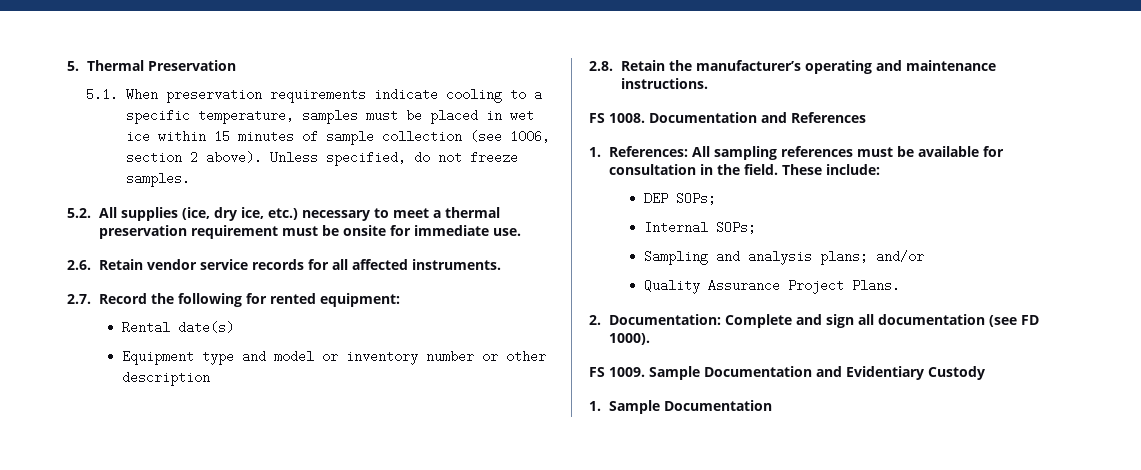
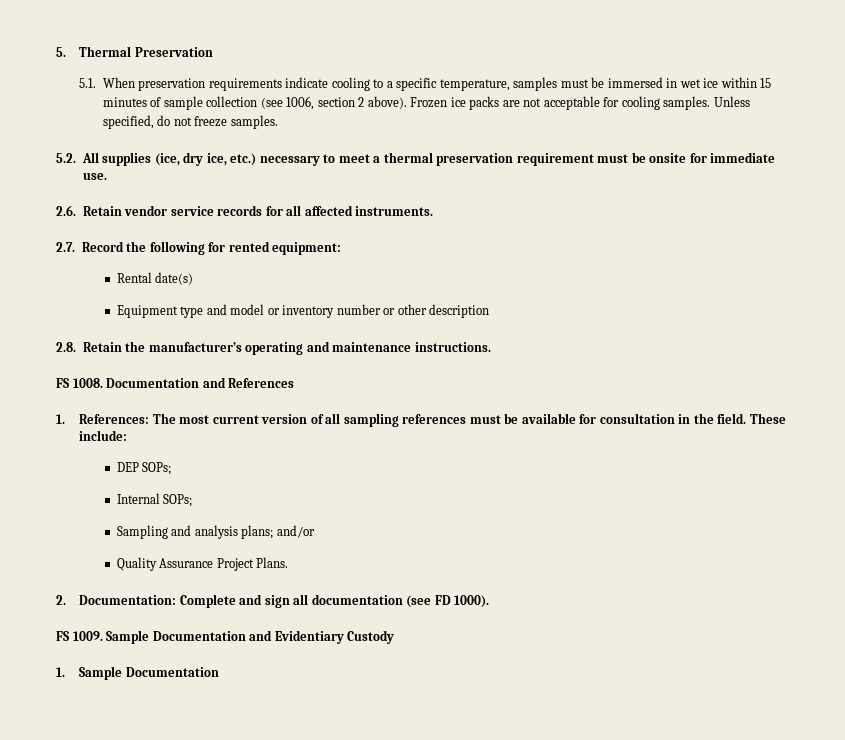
[429,109,478,124] placed -> [607,77,663,88] immersed
(262, 157) none -> [410,96,711,110] Frozen ice packs are not acceptable for cooling samples.
[691,146,710,157] All -> [152,413,341,424] The most current version of all

